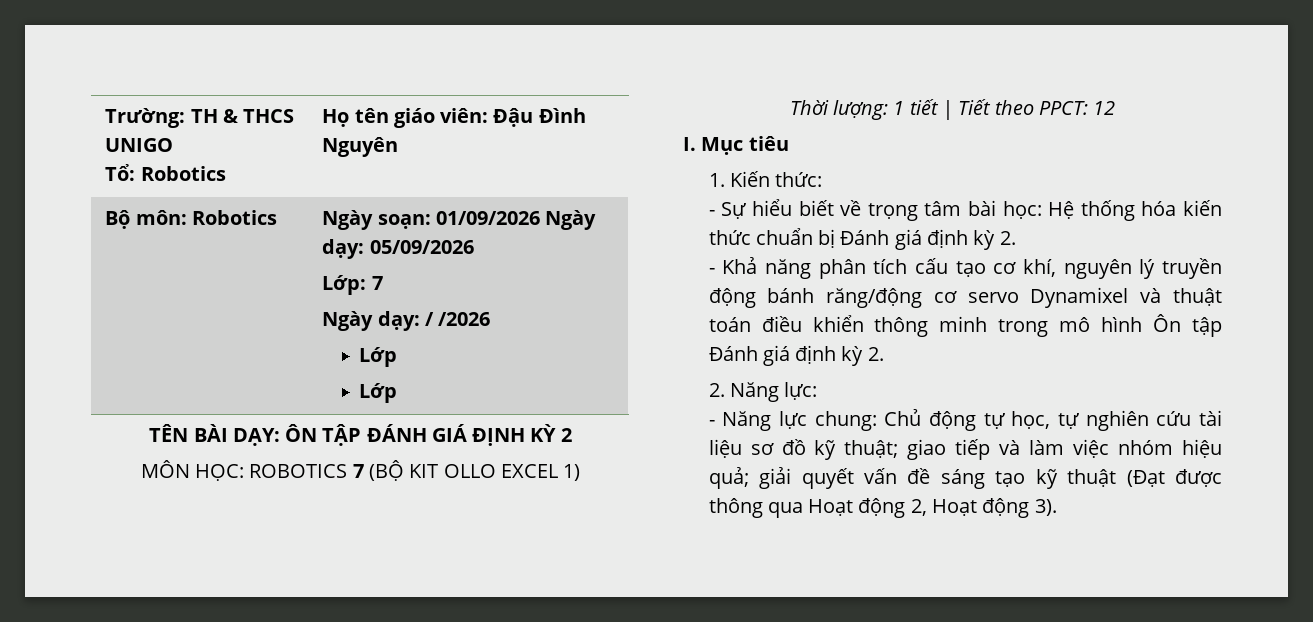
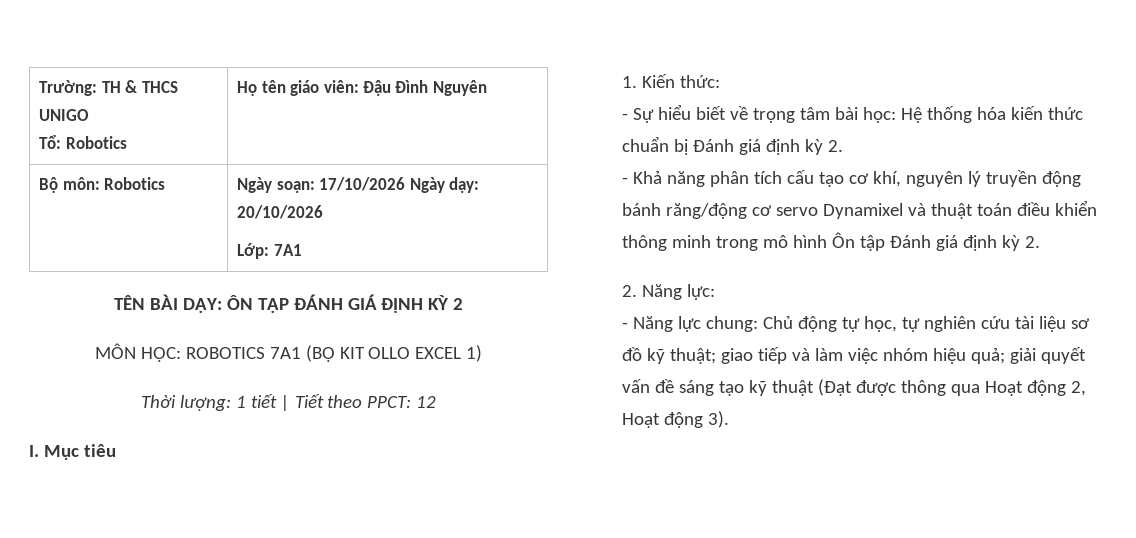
[435,210,597,230] [322,239,474,259] 01/09/2026 Ngày dạy: 05/09/2026 -> [319,177,480,193] [237,205,324,219] 17/10/2026 Ngày dạy: 20/10/2026
[371,276,383,290] [322,311,491,331] [359,347,398,367] [359,383,398,403] 7 // Ngày dạy: / /2026 // Lớp // Lớp -> [273,244,302,256] 7A1
[352,464,364,478] 7 -> [269,347,301,359] 7A1

